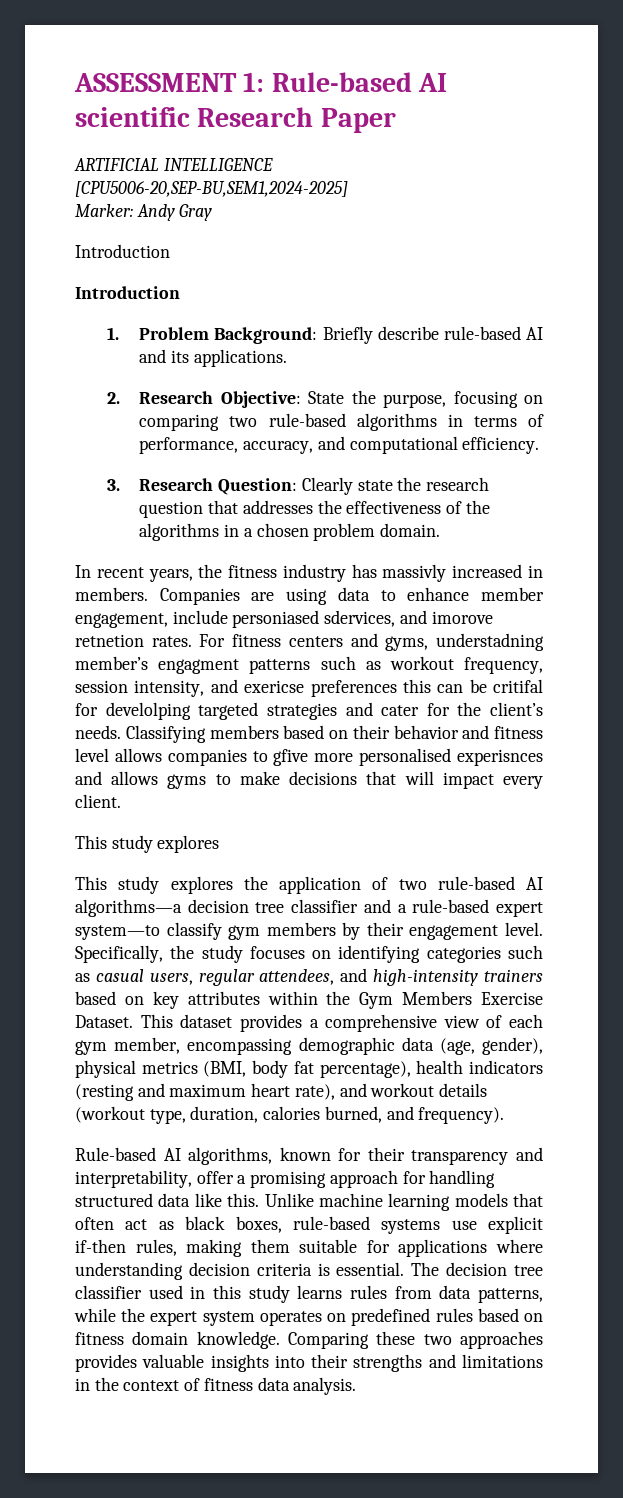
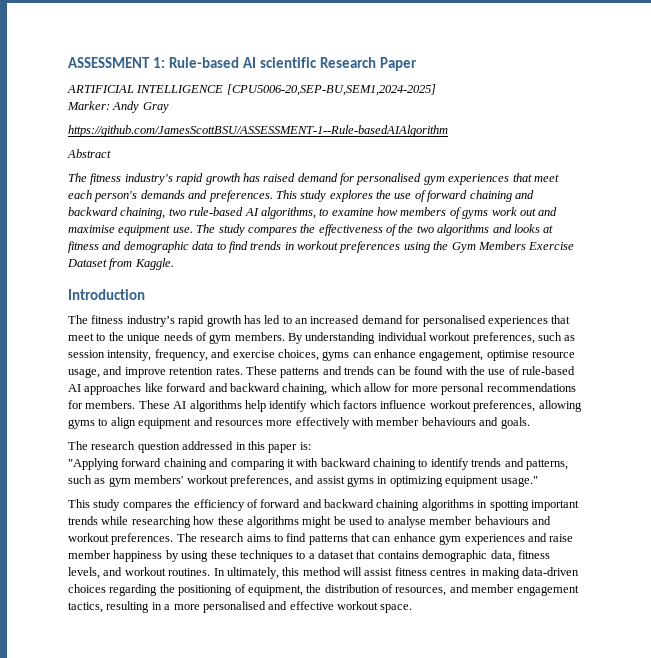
[75,244,170,258] [75,286,180,299] [107,326,543,344] [139,349,287,367] [107,390,543,408] [139,413,544,431] [139,436,540,454] [107,477,489,495] [139,500,490,518] [139,523,440,541] [75,564,543,582] [75,587,544,605] [75,610,493,628] [75,633,544,651] [75,656,544,674] [75,679,543,697] [75,702,543,720] [75,725,543,743] [75,748,543,766] [75,771,543,789] [75,794,121,808] [75,835,220,853] [75,876,543,894] [75,899,543,917] [75,922,543,940] [75,945,543,963] [75,968,543,986] [75,991,543,1009] [75,1014,543,1032] [75,1037,543,1055] [75,1060,543,1078] [75,1083,488,1101] [75,1106,505,1124] [75,1147,543,1165] [75,1170,496,1188] [75,1193,543,1211] [75,1216,543,1234] [75,1239,543,1257] [75,1262,543,1280] [75,1285,543,1303] [74,1308,543,1326] [75,1331,543,1349] [75,1354,543,1372] [75,1377,357,1395] Introduction // Introduction // 1. Problem Background: Briefly describe rule-based AI and its applications. // 2. Research Objective: State the purpose, focusing on comparing two rule-based algorithms in terms of performance, accuracy, and computational efficiency. // 3. Research Question: Clearly state the research question that addresses the effectiveness of the algorithms in a chosen problem domain. // In recent years, the fitness industry has massivly increased in members. Companies are using data to enhance member engagement, include personiased sdervices, and imorove retnetion rates. For fitness centers and gyms, understadning member’s engagment patterns such as workout frequency, session intensity, and exericse preferences this can be critifal for develolping targeted strategies and cater for the client’s needs. Classifying members based on their behavior and fitness level allows companies to gfive more personalised experisnces and allows gyms to make decisions that will impact every client. // This study explores // This study explores the application of two rule-based AI algorithms—a decision tree classifier and a rule-based expert system—to classify gym members by their engagement level. Specifically, the study focuses on identifying categories such as casual users, regular attendees, and high-intensity trainers based on key attributes within the Gym Members Exercise Dataset. This dataset provides a comprehensive view of each gym member, encompassing demographic data (age, gender), physical metrics (BMI, body fat percentage), health indicators (resting and maximum heart rate), and workout details (workout type, duration, calories burned, and frequency). // Rule-based AI algorithms, known for their transparency and interpretability, offer a promising approach for handling structured data like this. Unlike machine learning models that often act as black boxes, rule-based systems use explicit if-then rules, making them suitable for applications where understanding decision criteria is essential. The decision tree classifier used in this study learns rules from data patterns, while the expert system operates on predefined rules based on fitness domain knowledge. Comparing these two approaches provides valuable insights into their strengths and limitations in the context of fitness data analysis. -> [68,125,448,137] [67,149,111,158] [68,173,559,185] [68,190,534,202] [68,207,558,219] [68,224,554,236] [68,241,575,253] [67,258,174,270] [68,289,145,300] [68,315,571,327] [68,332,576,344] [68,349,576,361] [68,366,575,378] [68,383,576,395] [68,400,582,412] [68,417,530,429] [68,441,311,453] [68,458,568,470] [68,475,538,487] [68,499,579,511] [68,516,551,528] [68,533,574,545] [68,550,550,562] [68,567,580,579] [68,584,579,596] [68,601,413,613] https://github.com/JamesScottBSU/ASSESSMENT-1--Rule-basedAIAlgorithm // Abstract // The fitness industry's rapid growth has raised demand for personalised gym experiences that meet each person's demands and preferences. This study explores the use of forward chaining and backward chaining, two rule-based AI algorithms, to examine how members of gyms work out and maximise equipment use. The study compares the effectiveness of the two algorithms and looks at fitness and demographic data to find trends in workout preferences using the Gym Members Exercise Dataset from Kaggle. // Introduction // The fitness industry’s rapid growth has led to an increased demand for personalised experiences that meet to the unique needs of gym members. By understanding individual workout preferences, such as session intensity, frequency, and exercise choices, gyms can enhance engagement, optimise resource usage, and improve retention rates. These patterns and trends can be found with the use of rule-based AI approaches like forward and backward chaining, which allow for more personal recommendations for members. These AI algorithms help identify which factors influence workout preferences, allowing gyms to align equipment and resources more effectively with member behaviours and goals. // The research question addressed in this paper is: // "Applying forward chaining and comparing it with backward chaining to identify trends and patterns, such as gym members' workout preferences, and assist gyms in optimizing equipment usage." // This study compares the efficiency of forward and backward chaining algorithms in spotting important trends while researching how these algorithms might be used to analyse member behaviours and workout preferences. The research aims to find patterns that can enhance gym experiences and raise member happiness by using these techniques to a dataset that contains demographic data, fitness levels, and workout routines. In ultimately, this method will assist fitness centres in making data-driven choices regarding the positioning of equipment, the distribution of resources, and member engagement tactics, resulting in a more personalised and effective workout space.

